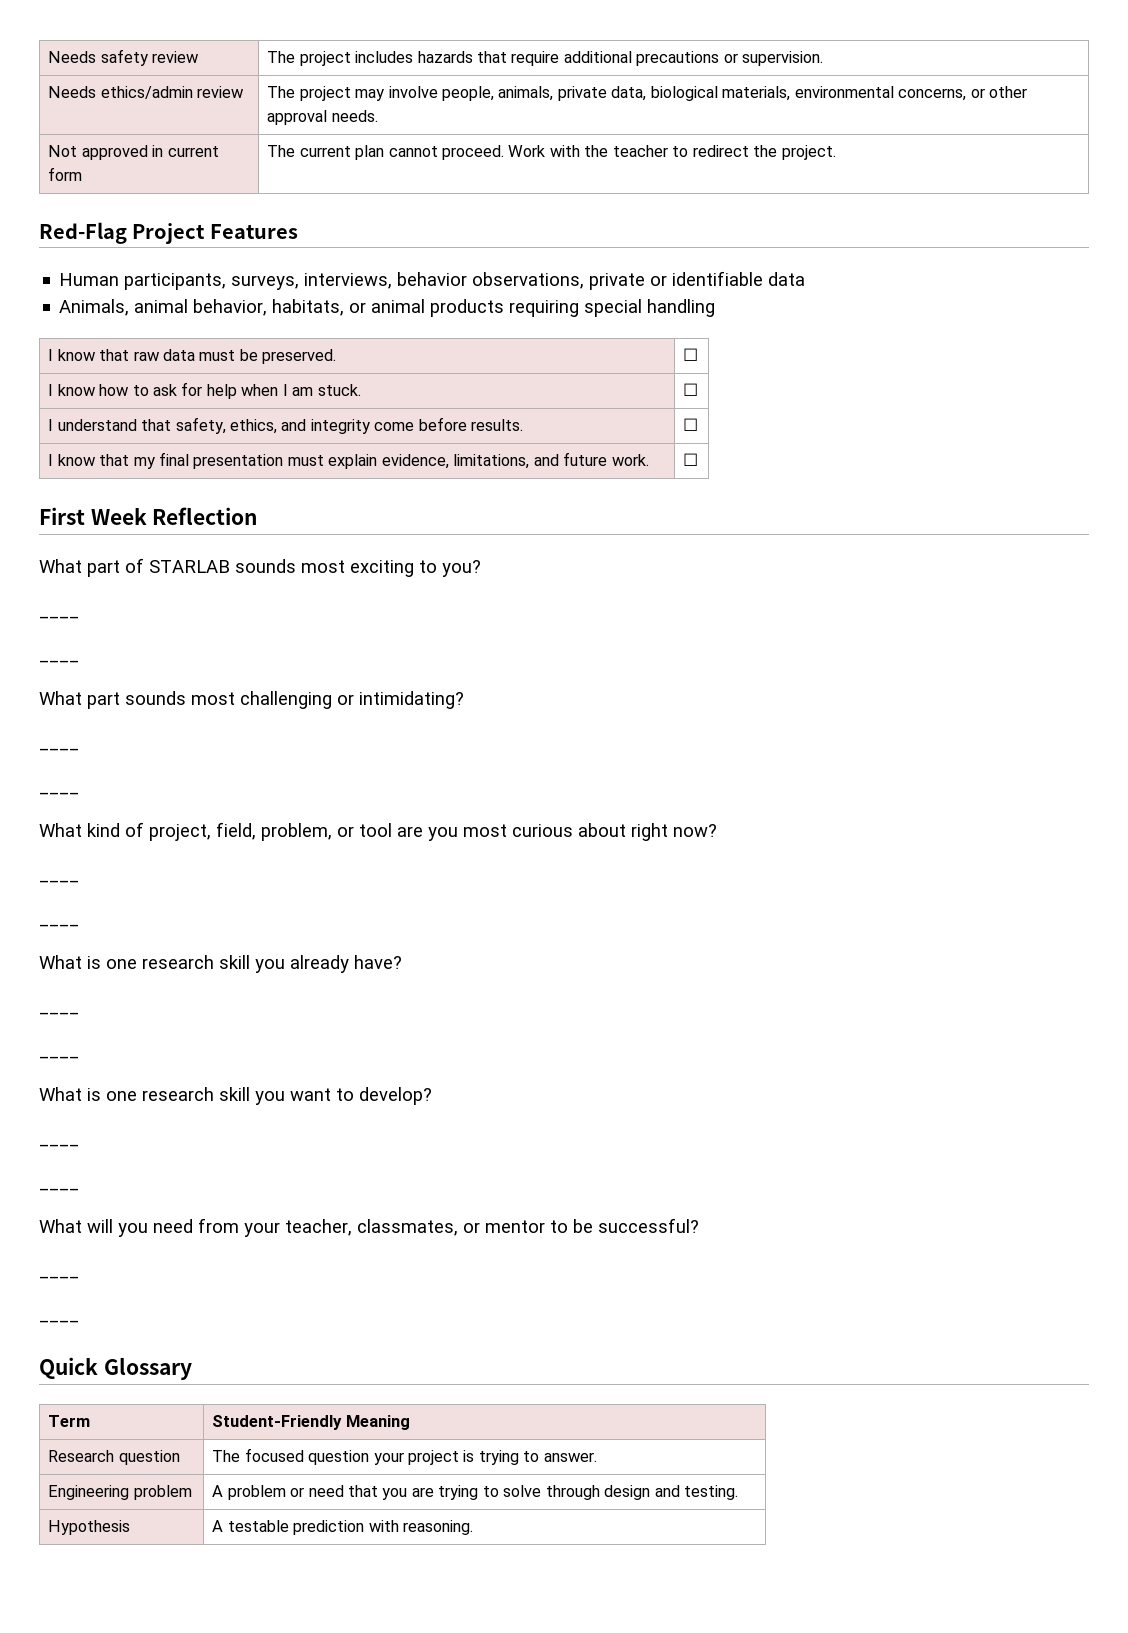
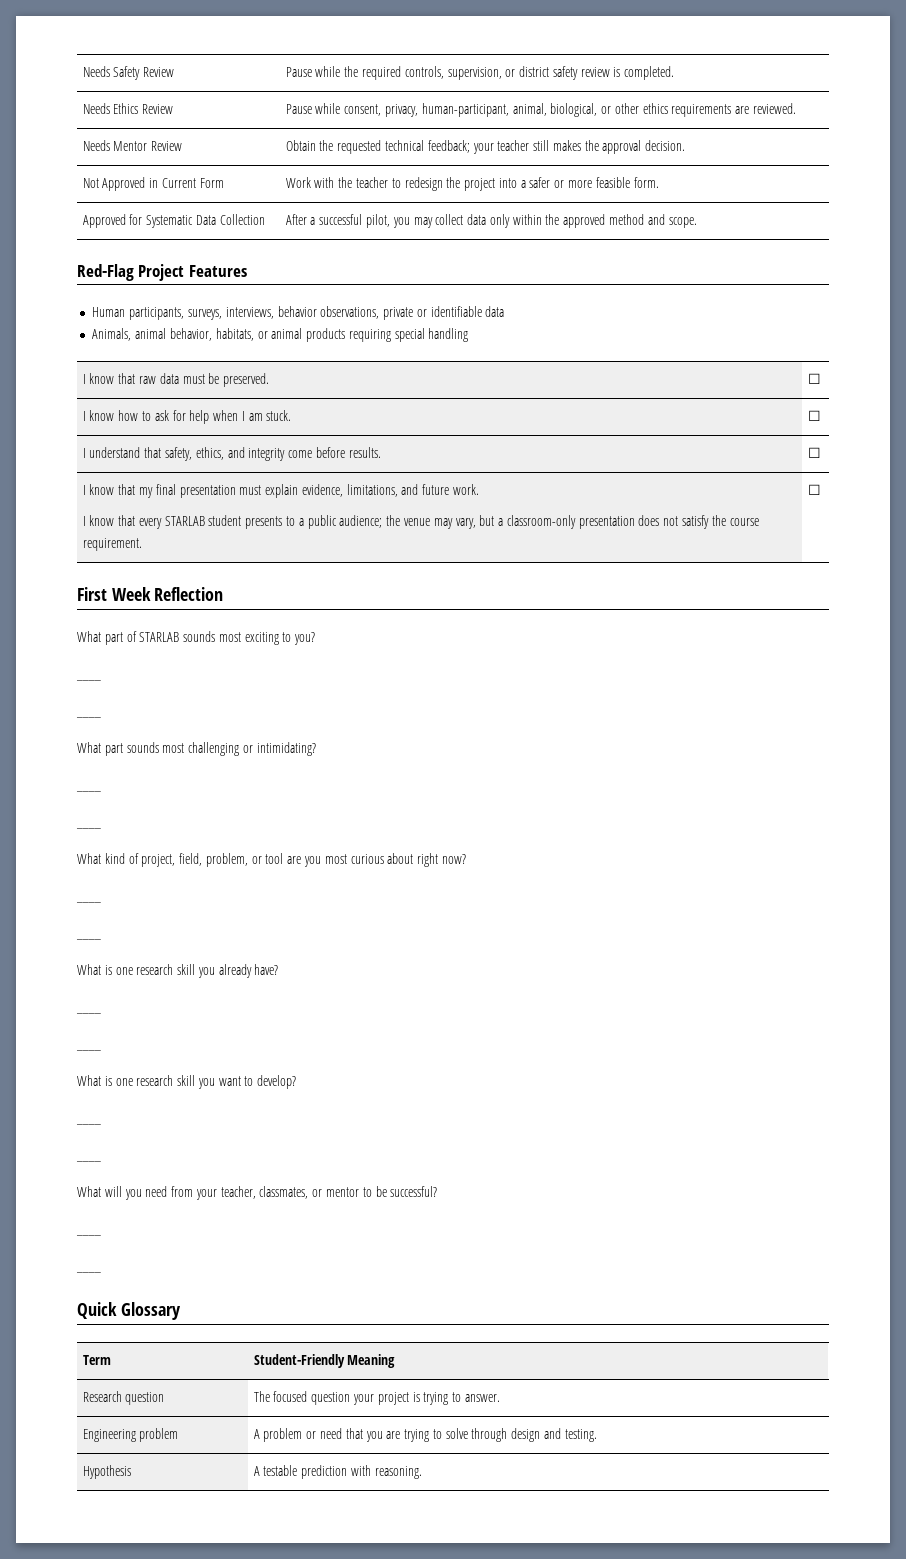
[48,49,200,66] [267,51,824,66] [48,86,245,99] [267,86,1028,101] [267,110,378,125] [48,145,219,160] [48,167,83,181] [267,145,504,160] Needs safety review | The project includes hazards that require additional precautions or supervision. // Needs ethics/admin review | The project may involve people, animals, private data, biological materials, environmental concerns, or other approval needs. // Not approved in current form | The current plan cannot proceed. -> [82,66,175,80] [285,66,675,80] [82,103,174,114] [285,103,796,117] [82,140,183,151] [285,140,686,154] [82,177,224,191] Needs Safety Review | Pause while the required controls, supervision, or district safety review is completed. // Needs Ethics Review | Pause while consent, privacy, human-participant, animal, biological, or other ethics requirements are reviewed. // Needs Mentor Review | Obtain the requested technical feedback; your teacher still makes the approval decision. // Not Approved in Current Form |
[692,145,836,160] redirect the project. -> [404,177,659,191] [82,214,265,228] [285,214,697,228] redesign the project into a safer or more feasible form. // Approved for Systematic Data Collection | After a successful pilot, you may collect data only within the approved method and scope.
(649, 460) none -> [82,515,759,529] [82,538,142,551] // I know that every STARLAB student presents to a public audience; the venue may vary, but a classroom-only presentation does not satisfy the course requirement.

